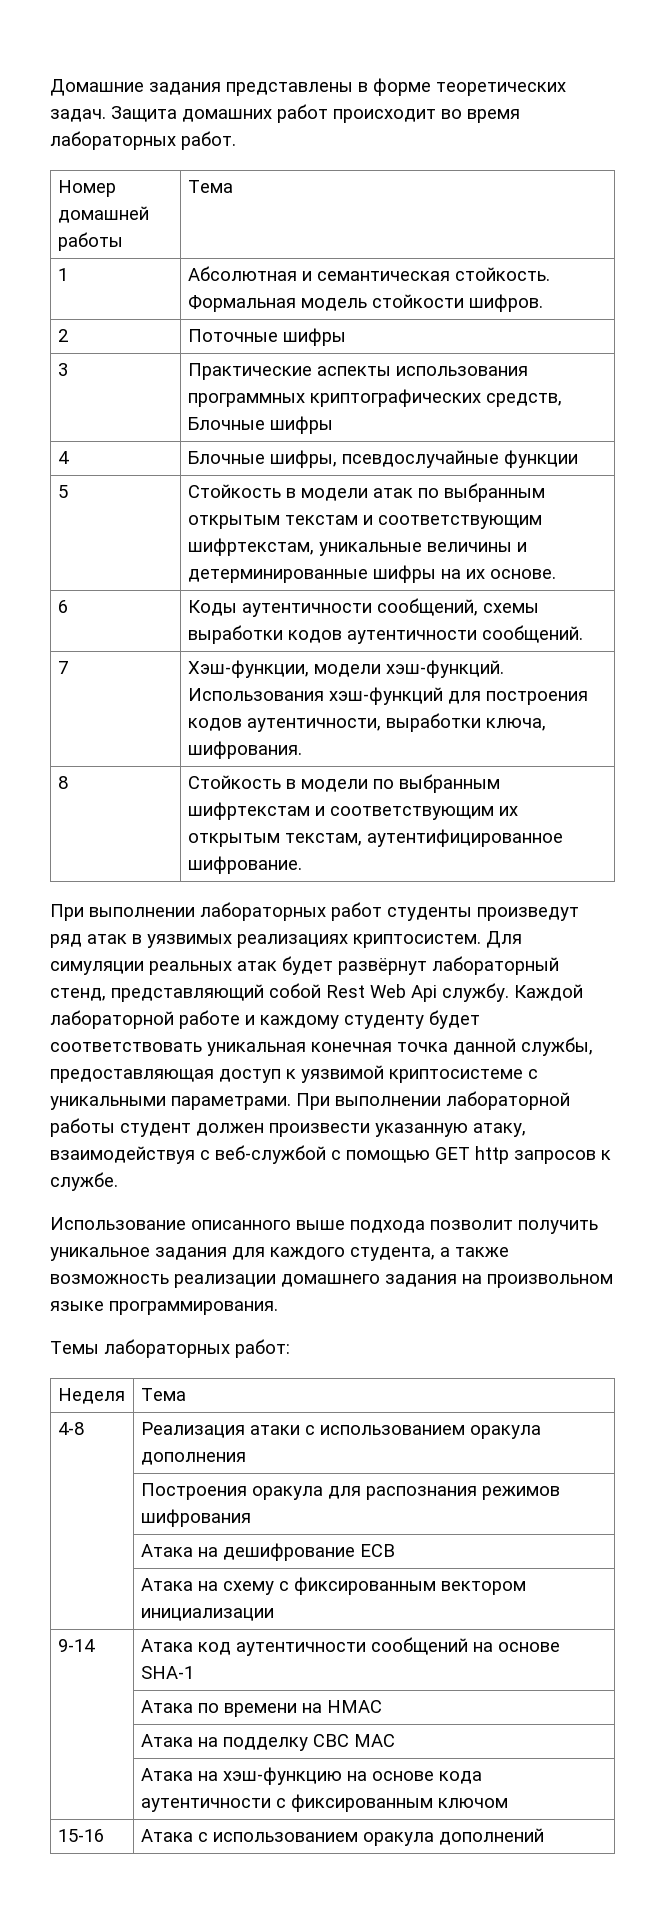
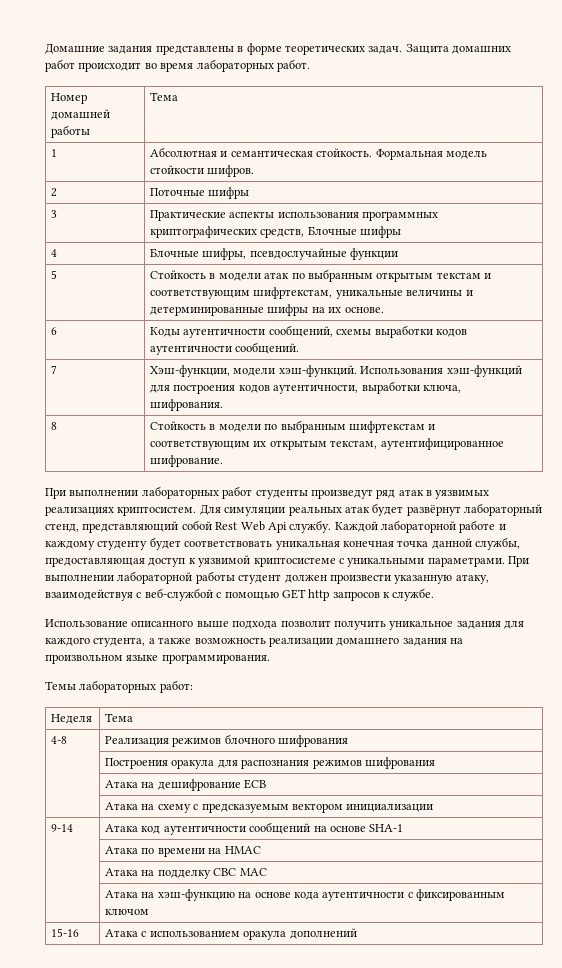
[249,1425,541,1439] [140,1452,246,1465] атаки с использованием оракула дополнения -> [172,734,349,747] режимов блочного шифрования
[293,1577,436,1595] фиксированным -> [201,803,289,813] предсказуемым

